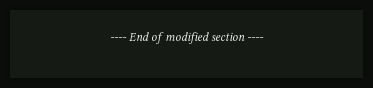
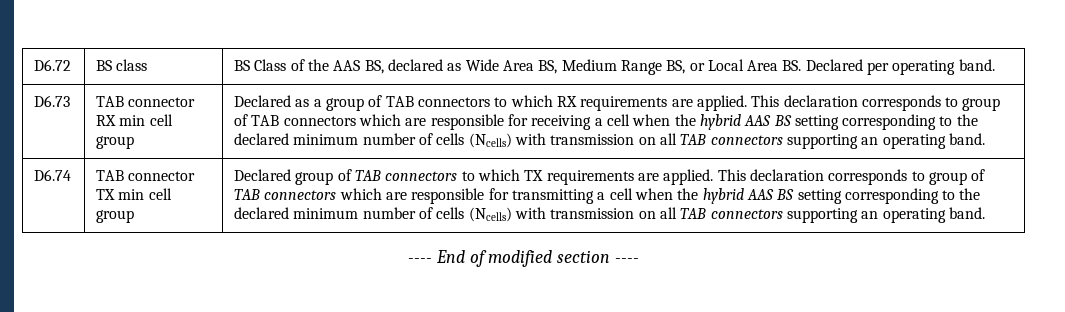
(109, 39) none -> [34,59,72,71] [96,59,148,71] [234,59,995,75] [34,95,71,107] [96,96,196,107] [96,114,173,126] [96,136,135,149] [234,95,1001,111] [234,114,978,130] [234,133,985,149] [34,169,72,181] [96,170,196,181] [96,188,172,200] [96,210,135,223] [234,169,986,185] [234,188,981,204] [234,207,985,223] D6.72 | BS class | BS Class of the AAS BS, declared as Wide Area BS, Medium Range BS, or Local Area BS. Declared per operating band. // D6.73 | TAB connector RX min cell group | Declared as a group of TAB connectors to which RX requirements are applied. This declaration corresponds to group of TAB connectors which are responsible for receiving a cell when the hybrid AAS BS setting corresponding to the declared minimum number of cells (Ncells) with transmission on all TAB connectors supporting an operating band. // D6.74 | TAB connector TX min cell group | Declared group of TAB connectors to which TX requirements are applied. This declaration corresponds to group of TAB connectors which are responsible for transmitting a cell when the hybrid AAS BS setting corresponding to the declared minimum number of cells (Ncells) with transmission on all TAB connectors supporting an operating band. //

